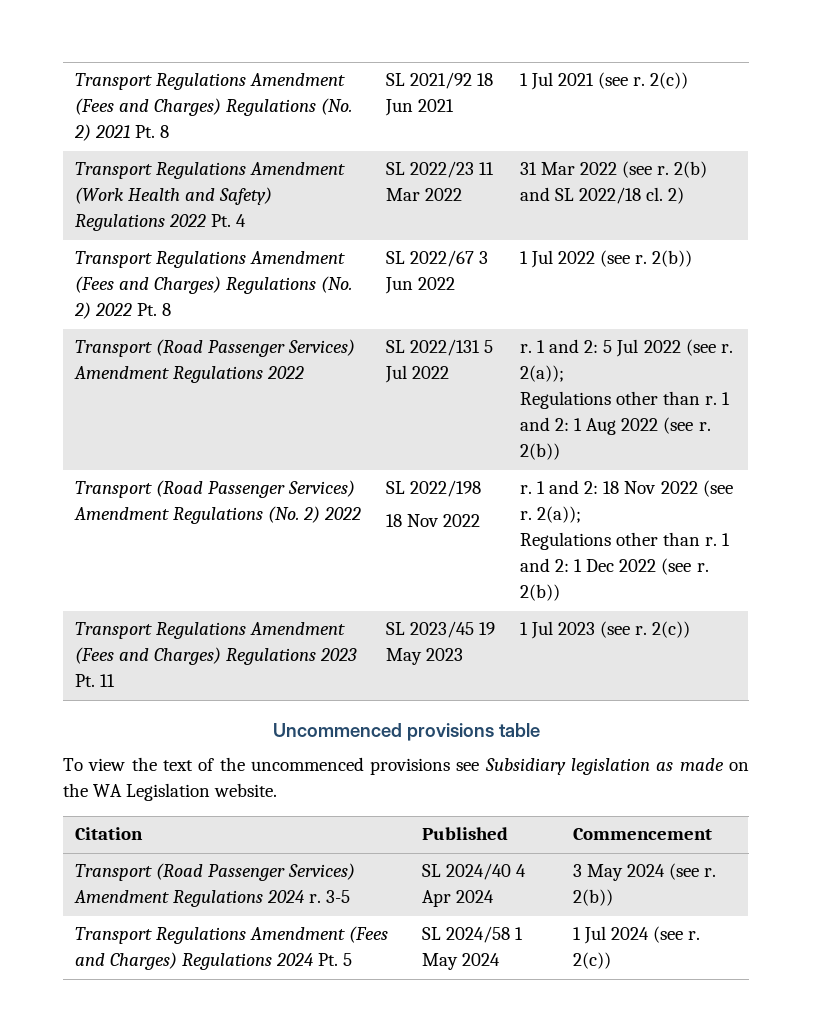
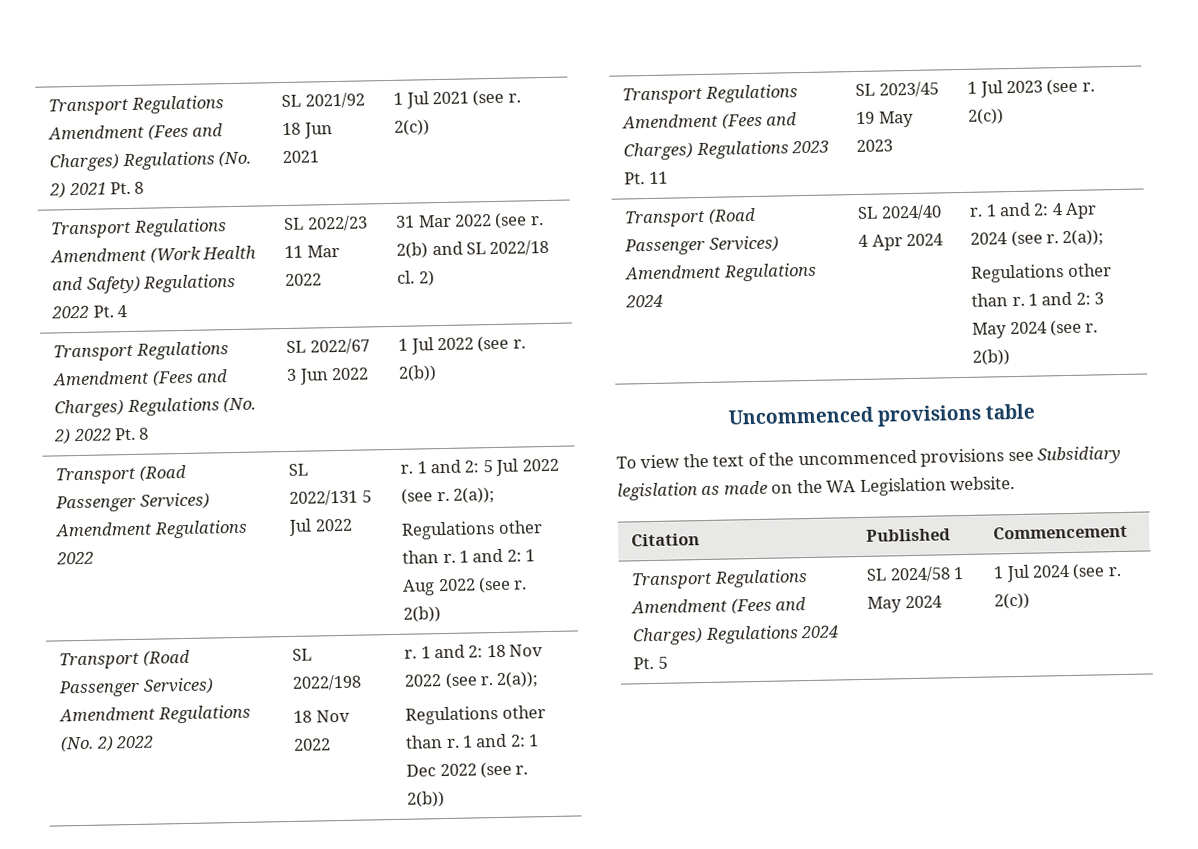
(691, 629) none -> [624,207,756,228] [624,235,779,256] [624,262,817,282] [625,294,664,308] [857,204,942,221] [858,233,944,251] [969,202,1098,219] [970,229,1105,248] [971,263,1112,283] [971,291,1105,307] [972,319,1099,339] [972,349,1011,366] // Transport (Road Passenger Services) Amendment Regulations 2024 | SL 2024/40 4 Apr 2024 | r. 1 and 2: 4 Apr 2024 (see r. 2(a)); // Regulations other than r. 1 and 2: 3 May 2024 (see r. 2(b))
[74,863,356,881] [73,890,351,907] [421,863,526,880] [421,890,494,907] [572,863,717,881] [572,889,613,906] // Transport (Road Passenger Services) Amendment Regulations 2024 r. 3-5 | SL 2024/40 4 Apr 2024 | 3 May 2024 (see r. 2(b)) -> (1129, 532) none

